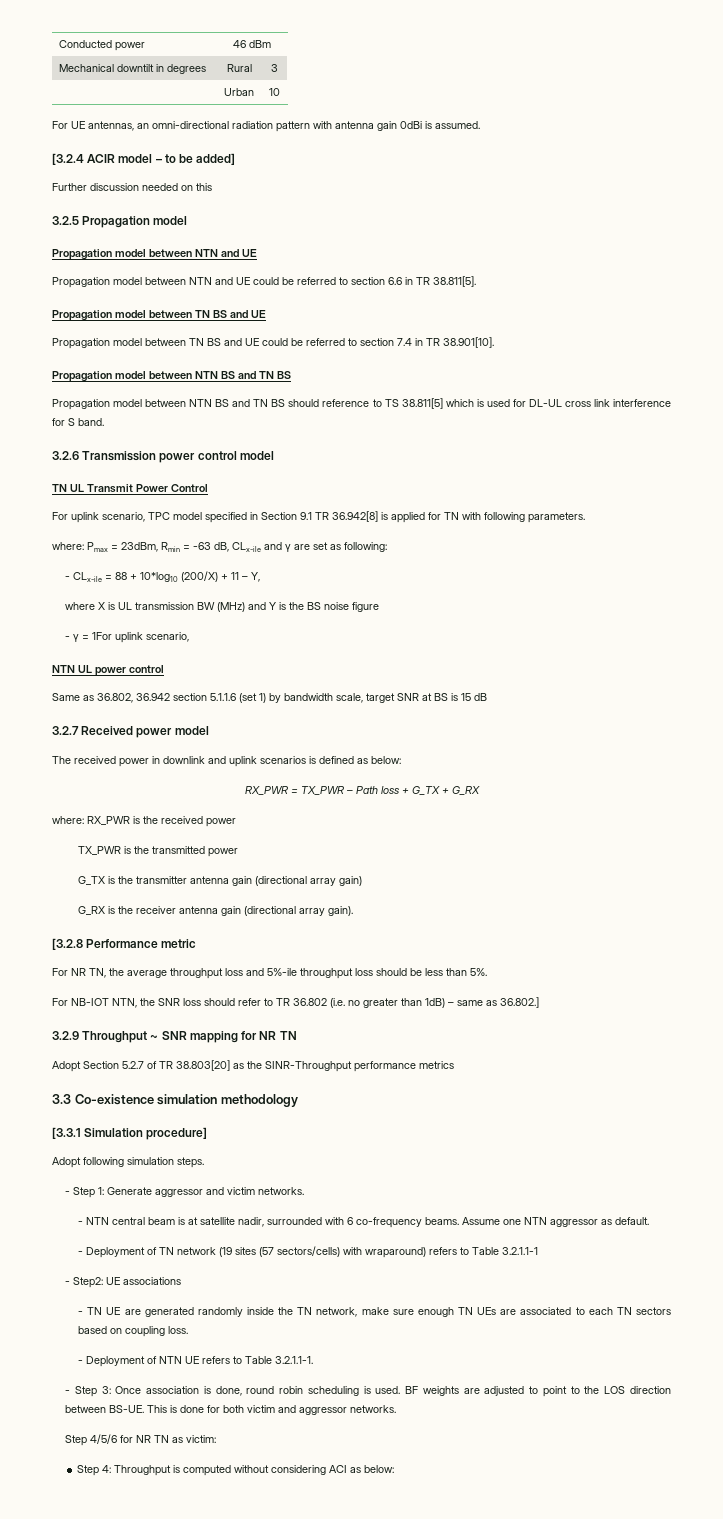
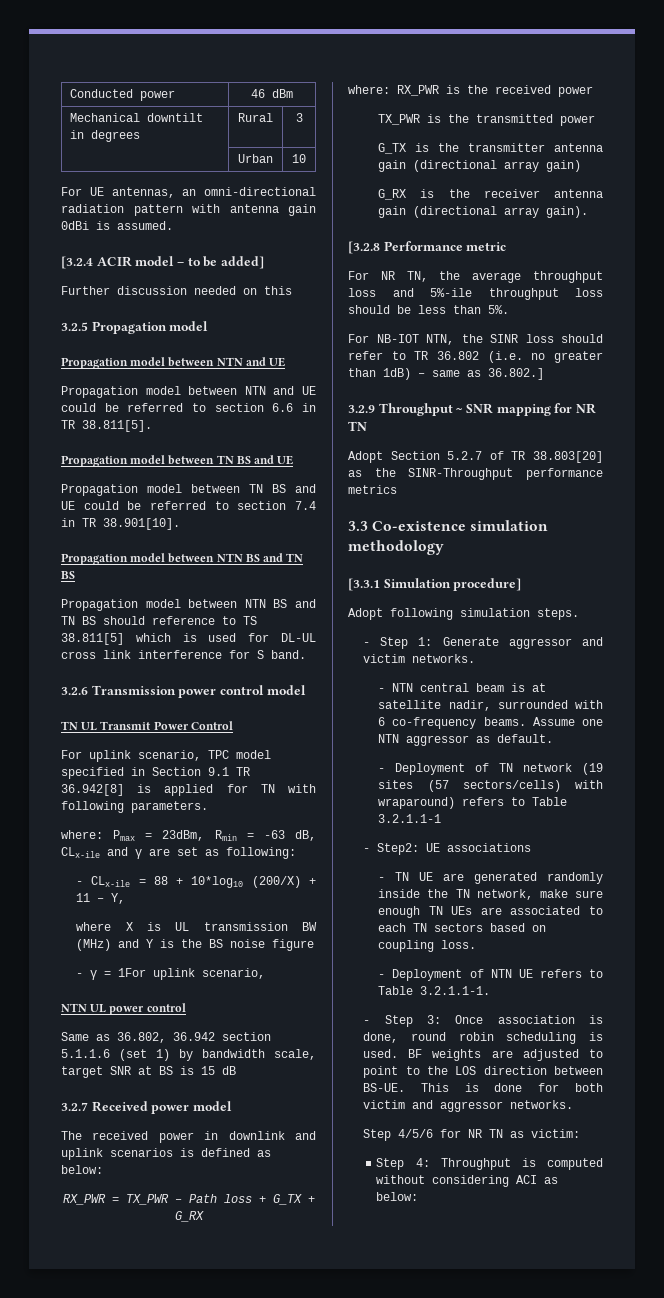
[158,998,180,1006] SNR -> [490,334,518,343] SINR

